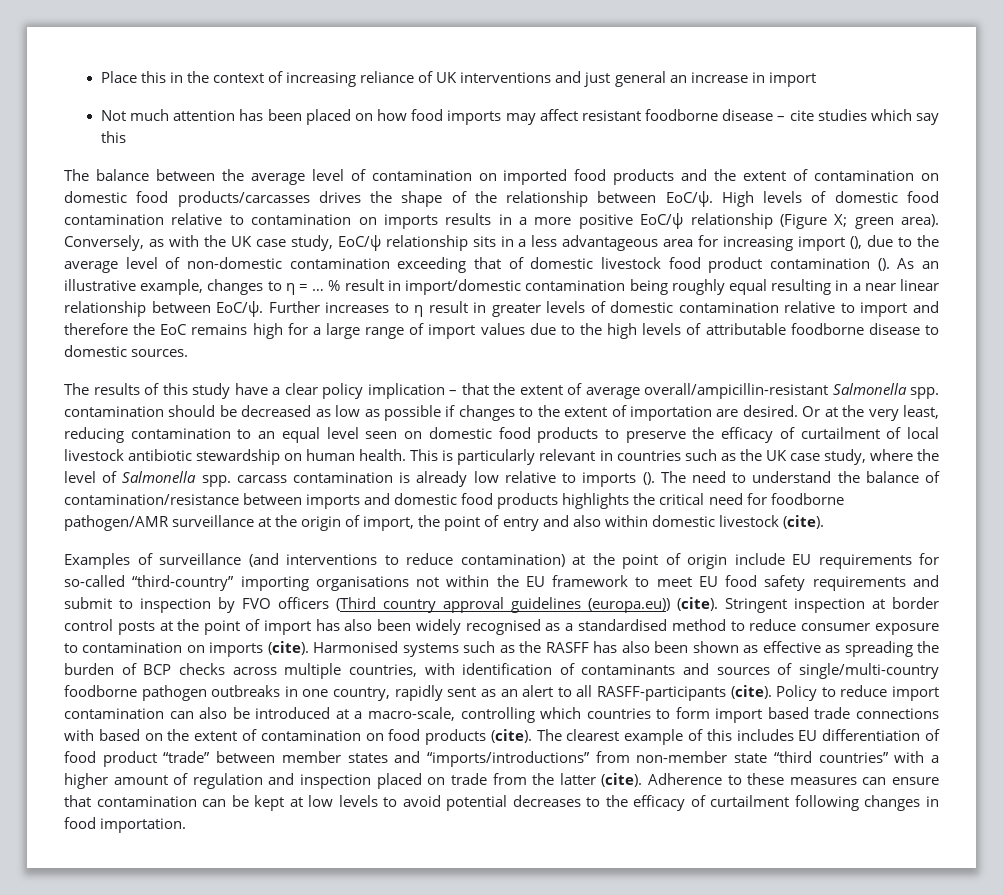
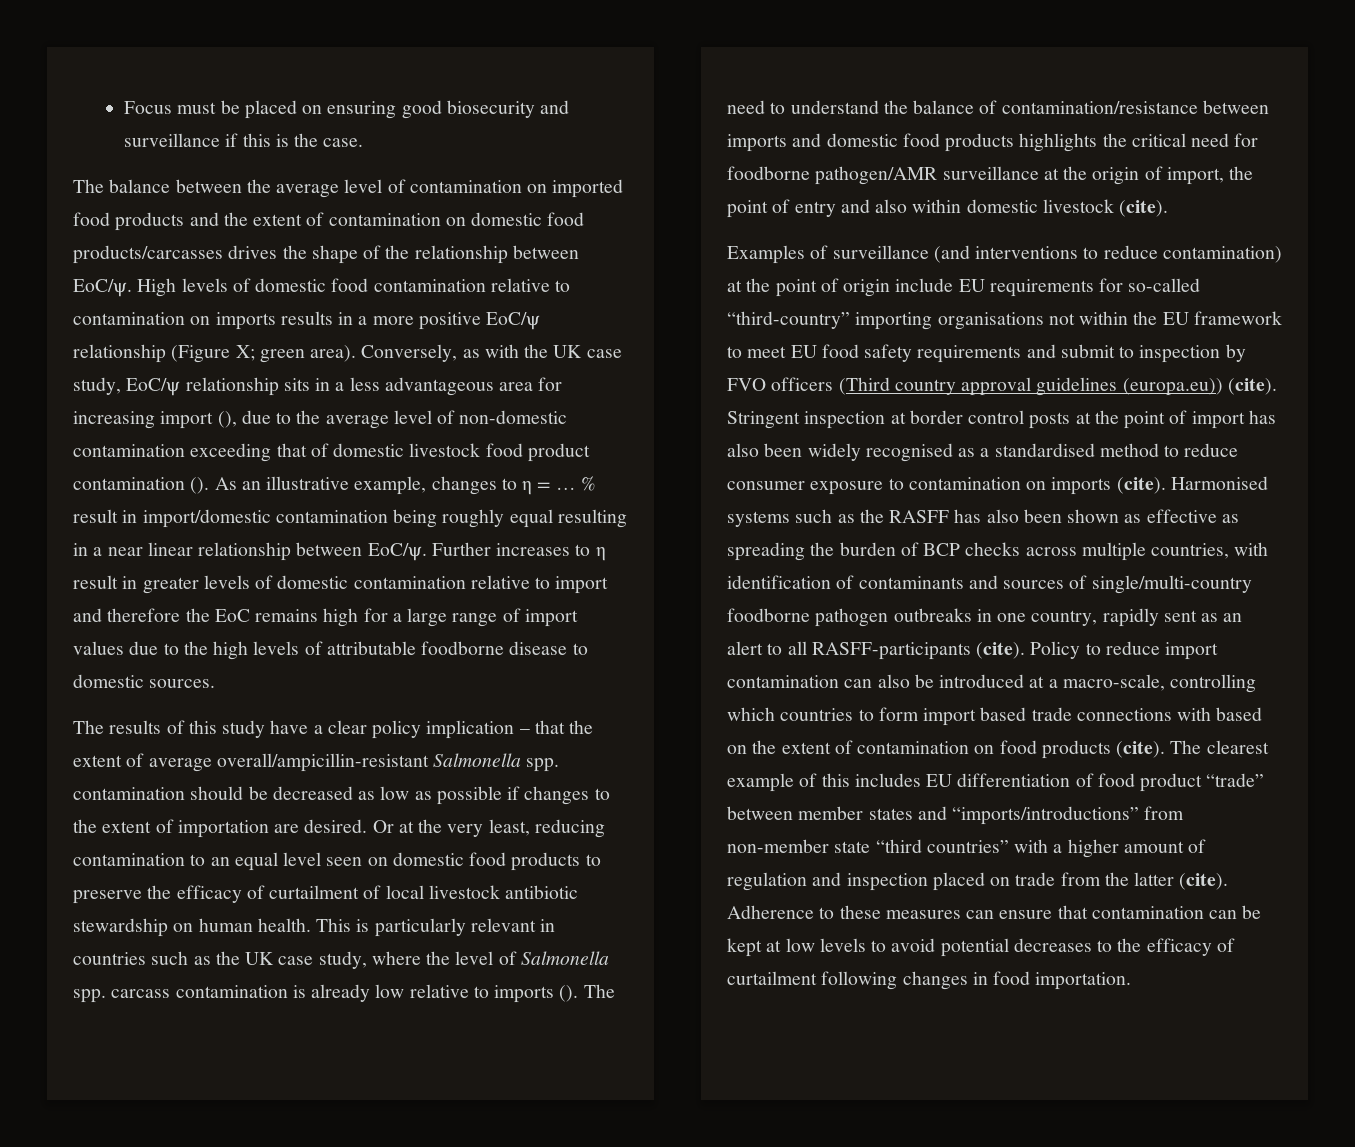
[100,71,816,87] [100,109,940,125] [100,131,126,143] Place this in the context of increasing reliance of UK interventions and just general an increase in import // Not much attention has been placed on how food imports may affect resistant foodborne disease – cite studies which say this -> [124,100,570,119] [124,133,364,147] Focus must be placed on ensuring good biosecurity and surveillance if this is the case.

